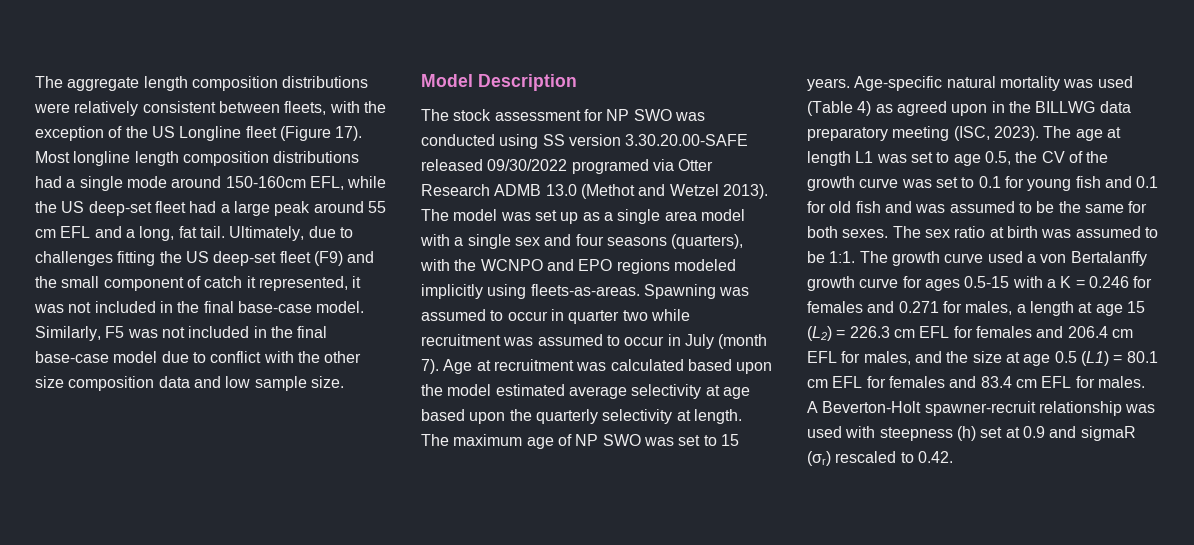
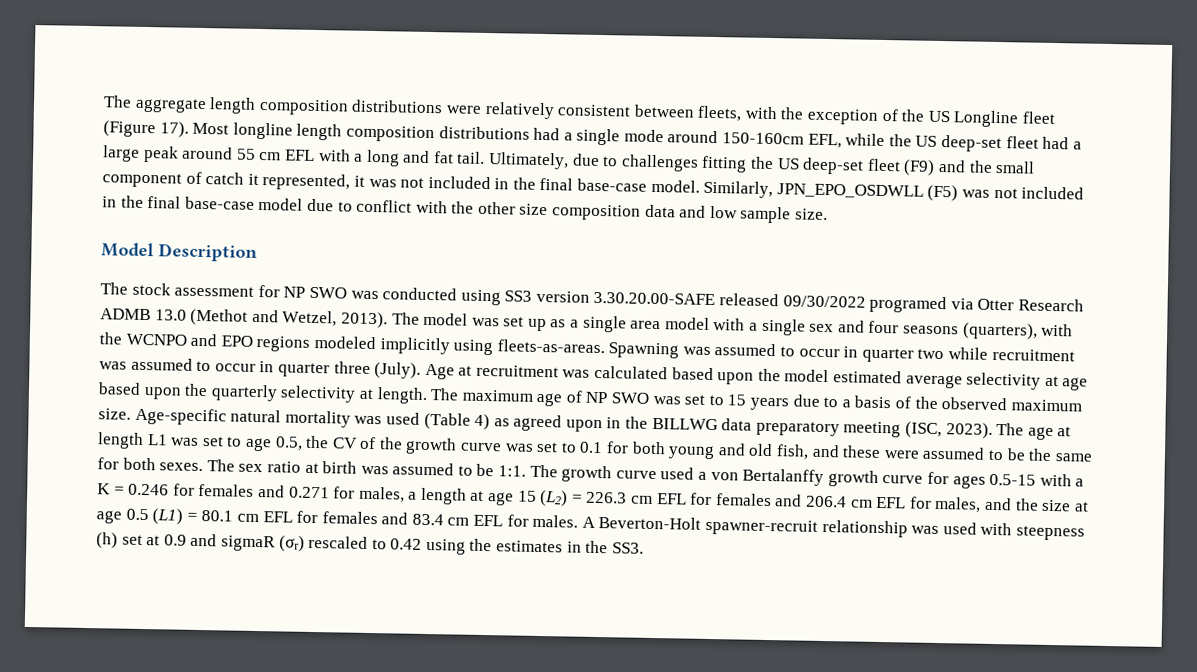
[94,226,175,241] and a long, -> [318,149,431,167] with a long and
[105,326,125,338] F5 -> [776,183,959,202] JPN_EPO_OSDWLL (F5)
[542,134,565,146] SS -> [504,290,533,302] SS3
[669,184,719,196] Wetzel -> [282,310,338,327] Wetzel,
[684,334,768,349] [421,359,439,374] July (month 7). -> [277,361,422,379] quarter three (July).
[807,78,850,91] years. -> [750,394,1082,412] [98,408,131,420] years due to a basis of the observed maximum size.
[1027,176,1159,191] [807,201,946,213] young fish and 0.1 for old fish and was -> [631,441,920,460] both young and old fish, and these were
[917,451,953,463] 0.42. -> [390,538,644,555] 0.42 using the estimates in the SS3.

